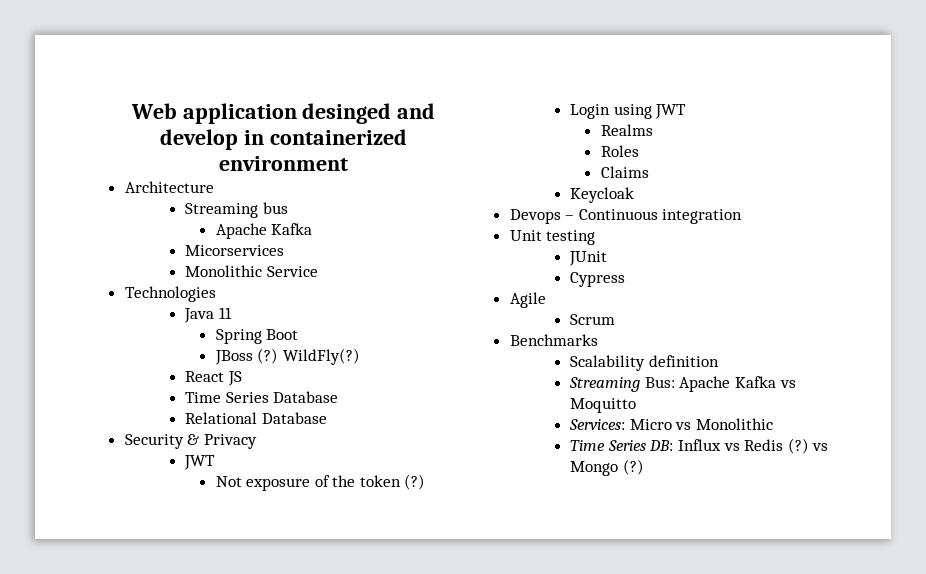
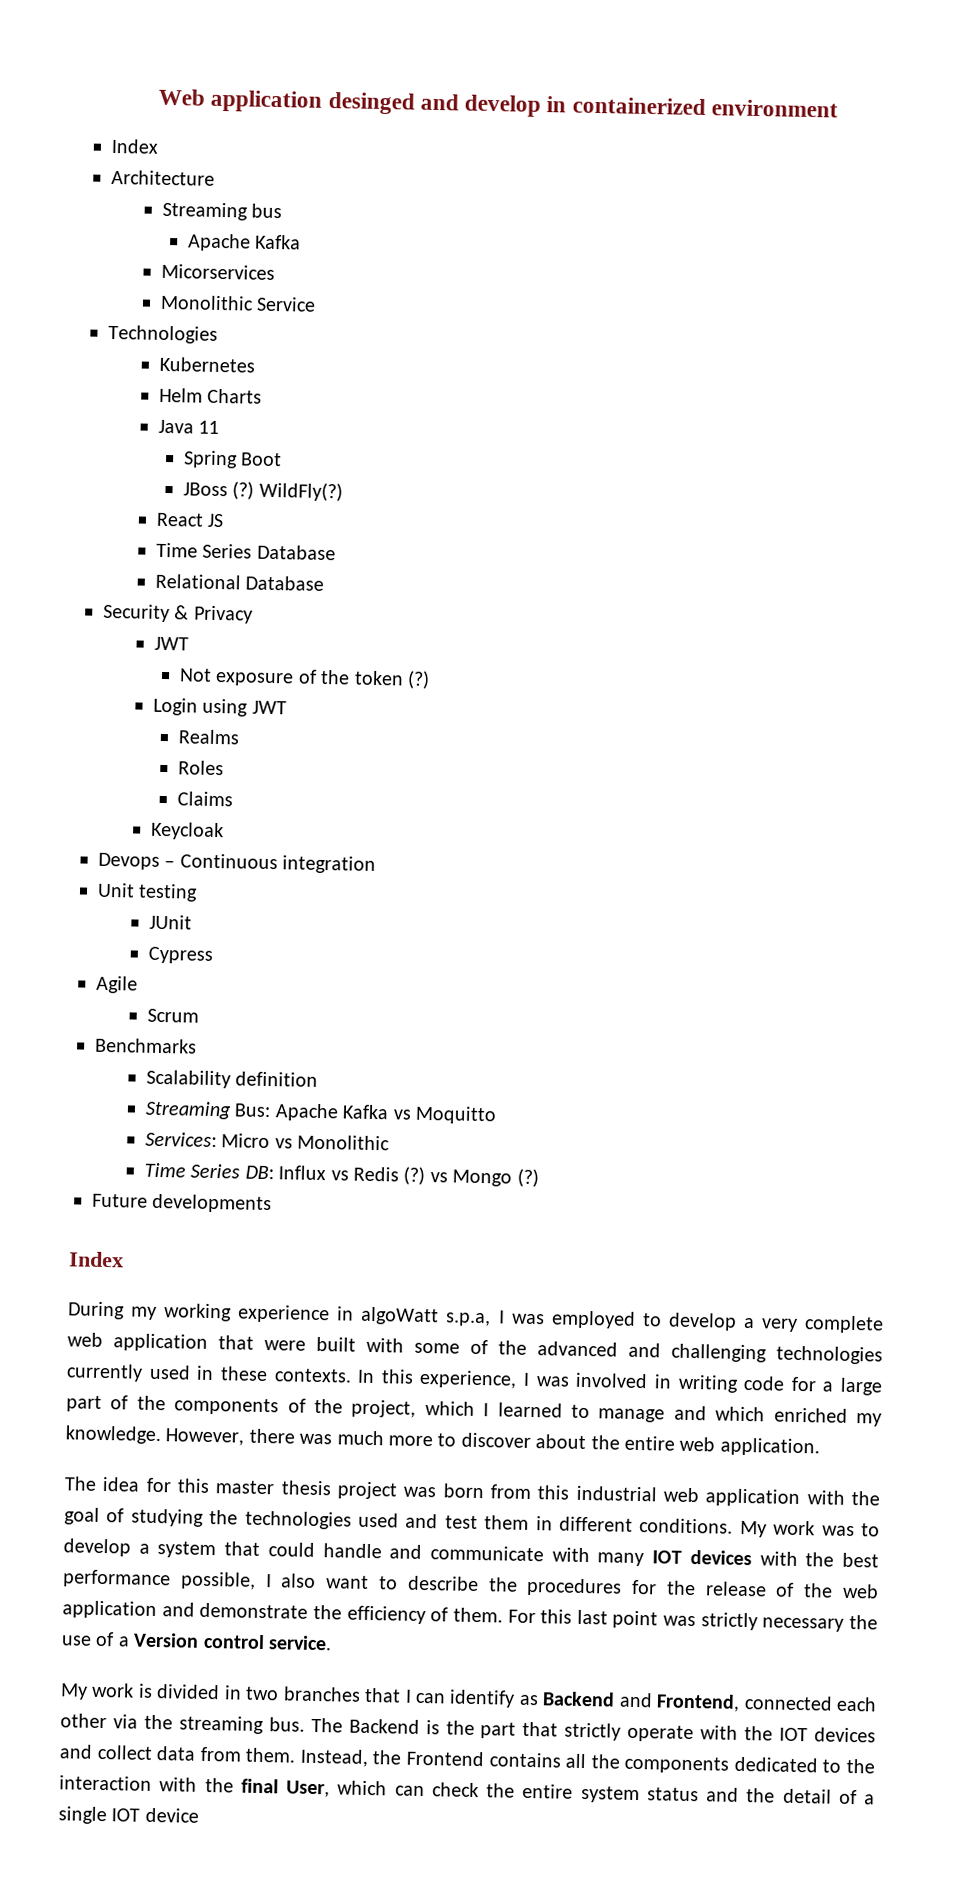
(348, 163) none -> [111,138,159,154] // Index
(216, 294) none -> [159,356,256,373] [159,387,263,404] // Kubernetes // Helm Charts
(644, 467) none -> [92,1193,273,1214] [68,1251,124,1268] [68,1301,884,1334] [67,1332,883,1365] [66,1363,883,1396] [66,1395,882,1427] [65,1425,820,1457] [64,1476,880,1508] [64,1507,880,1538] [63,1538,879,1568] [63,1569,880,1599] [62,1600,878,1632] [61,1631,332,1651] [60,1682,877,1712] [60,1713,876,1743] [59,1744,875,1774] [59,1775,875,1805] [58,1806,199,1825] // Future developments // Index // During my working experience in algoWatt s.p.a, I was employed to develop a very complete web application that were built with some of the advanced and challenging technologies currently used in these contexts. In this experience, I was involved in writing code for a large part of the components of the project, which I learned to manage and which enriched my knowledge. However, there was much more to discover about the entire web application. // The idea for this master thesis project was born from this industrial web application with the goal of studying the technologies used and test them in different conditions. My work was to develop a system that could handle and communicate with many IOT devices with the best performance possible, I also want to describe the procedures for the release of the web application and demonstrate the efficiency of them. For this last point was strictly necessary the use of a Version control service. // My work is divided in two branches that I can identify as Backend and Frontend, connected each other via the streaming bus. The Backend is the part that strictly operate with the IOT devices and collect data from them. Instead, the Frontend contains all the components dedicated to the interaction with the final User, which can check the entire system status and the detail of a single IOT device

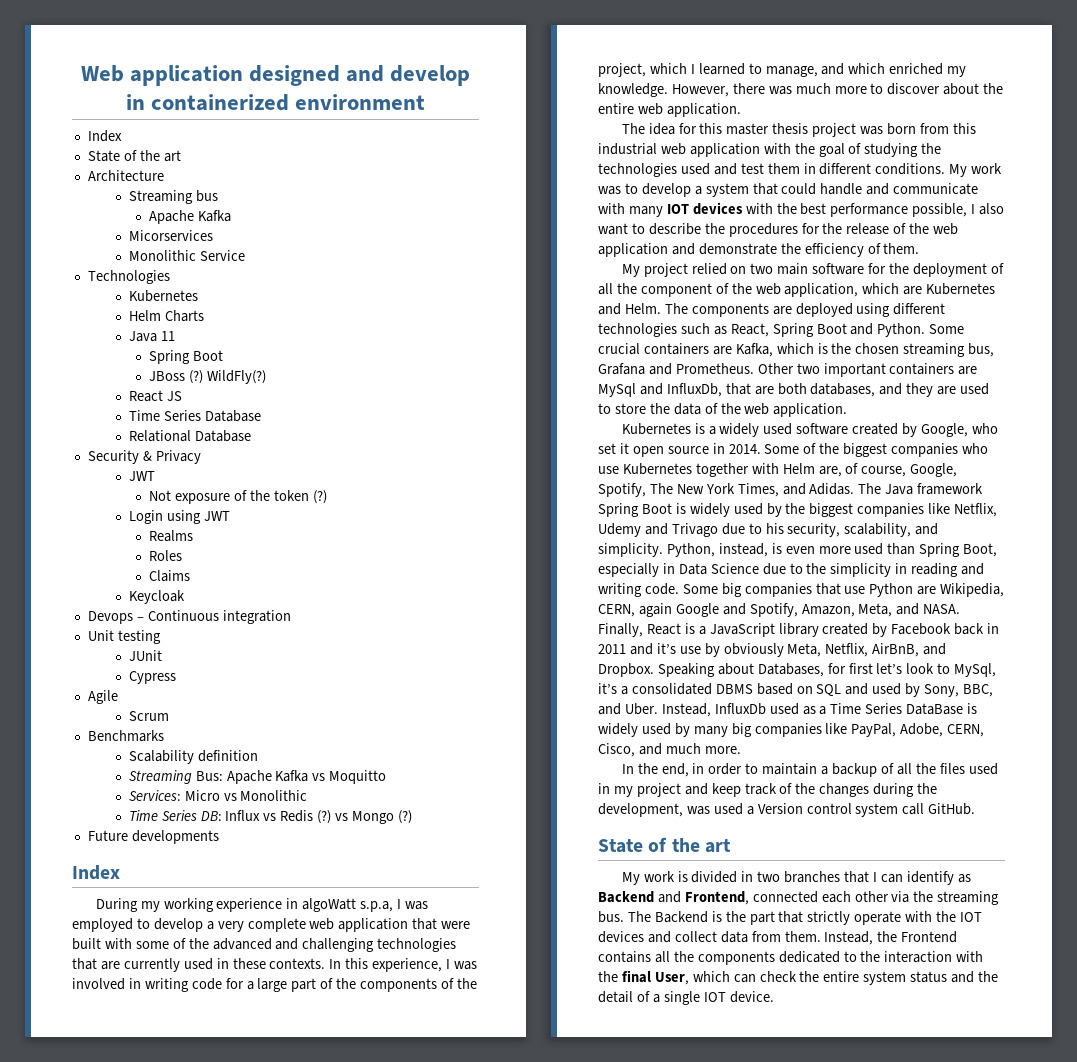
[327,91,415,115] desinged -> [249,65,340,86] designed
(159, 146) none -> [87,150,181,162] // State of the art
(883, 1355) none -> [72,958,120,970] that are
[598,1408,666,1423] manage -> [765,66,818,77] manage,
[507,1609,878,1632] [61,1631,332,1651] For this last point was strictly necessary the use of a Version control service. -> [621,263,1004,277] [598,283,996,297] [598,303,946,317] [598,323,965,337] [598,343,995,357] [598,363,978,377] [598,383,990,397] [598,403,848,417] [621,423,998,437] [598,443,989,457] [598,463,958,477] [598,483,984,497] [598,503,998,517] [598,523,939,537] [598,543,998,557] [598,563,985,577] [598,583,1005,597] [598,603,961,617] [598,623,1000,637] [598,643,947,657] [598,663,997,677] [598,683,994,697] [598,703,978,717] [598,723,985,737] [598,743,741,757] [621,763,998,777] [598,783,938,797] [598,803,976,817] [598,837,731,853] // My project relied on two main software for the deployment of all the component of the web application, which are Kubernetes and Helm. The components are deployed using different technologies such as React, Spring Boot and Python. Some crucial containers are Kafka, which is the chosen streaming bus, Grafana and Prometheus. Other two important containers are MySql and InfluxDb, that are both databases, and they are used to store the data of the web application. // Kubernetes is a widely used software created by Google, who set it open source in 2014. Some of the biggest companies who use Kubernetes together with Helm are, of course, Google, Spotify, The New York Times, and Adidas. The Java framework Spring Boot is widely used by the biggest companies like Netflix, Udemy and Trivago due to his security, scalability, and simplicity. Python, instead, is even more used than Spring Boot, especially in Data Science due to the simplicity in reading and writing code. Some big companies that use Python are Wikipedia, CERN, again Google and Spotify, Amazon, Meta, and NASA. Finally, React is a JavaScript library created by Facebook back in 2011 and it’s use by obviously Meta, Netflix, AirBnB, and Dropbox. Speaking about Databases, for first let’s look to MySql, it’s a consolidated DBMS based on SQL and used by Sony, BBC, and Uber. Instead, InfluxDb used as a Time Series DataBase is widely used by many big companies like PayPal, Adobe, CERN, Cisco, and much more. // In the end, in order to maintain a backup of all the files used in my project and keep track of the changes during the development, was used a Version control system call GitHub. // State of the art
[144,1807,199,1823] device -> [729,991,774,1003] device.

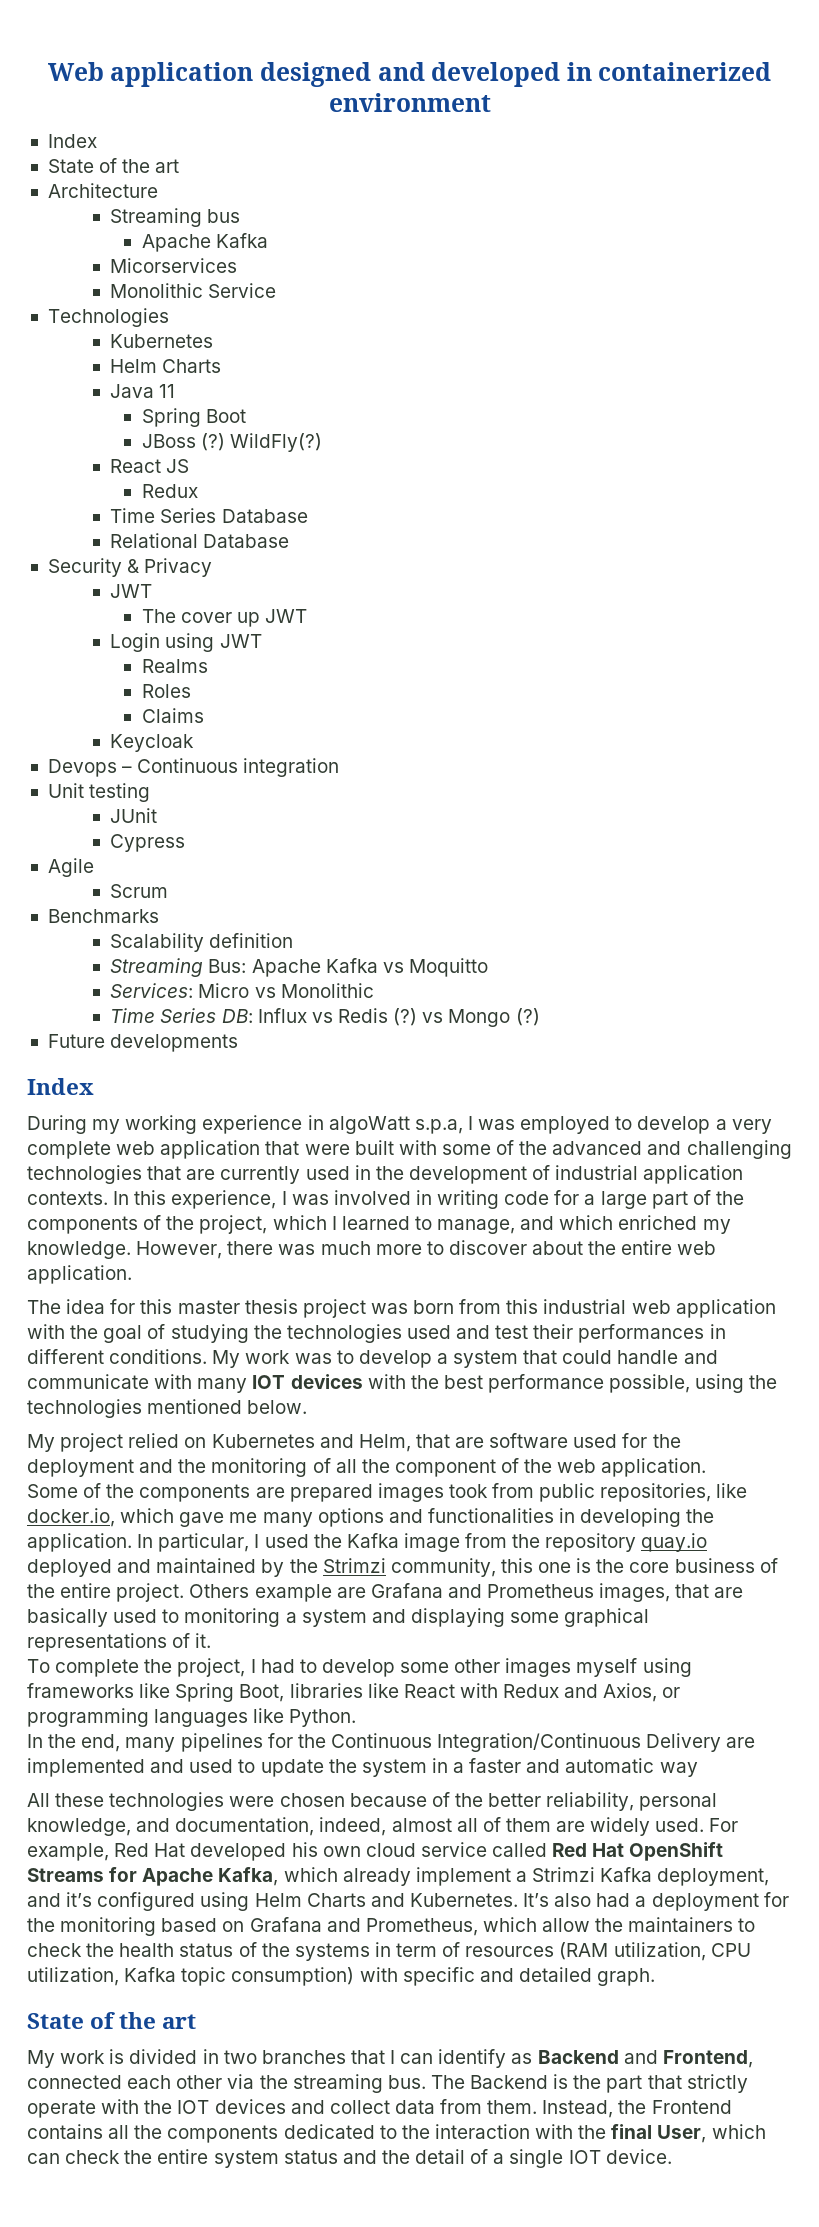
[390,65,471,86] develop -> [431,62,561,87] developed
(182, 396) none -> [141,484,198,498] // Redux
[149,490,327,504] Not exposure of the token (?) -> [141,609,307,627] The cover up JWT
[232,958,266,969] these -> [375,1165,744,1184] the development of industrial application
[767,163,800,174] them -> [533,1324,705,1343] their performances
[971,203,1005,215] [598,223,959,237] [598,243,920,257] [621,263,987,277] I also want to describe the procedures for the release of the web application and demonstrate the efficiency of them. // My project relied on two main software for the deployment -> [695,1374,778,1393] [27,1399,308,1418] [27,1433,681,1452] [27,1458,308,1477] using the technologies mentioned below. // My project relied on Kubernetes and Helm, that are software used for the deployment and the monitoring
[784,283,996,297] [598,303,946,317] [598,323,965,337] [598,343,995,357] [598,363,978,377] [598,383,990,397] [598,403,848,417] [621,423,998,437] [598,443,989,457] [598,463,958,477] [598,483,984,497] [598,503,998,517] [598,523,939,537] [598,543,998,557] [598,563,985,577] [598,583,1005,597] [598,603,961,617] [598,623,1000,637] [598,643,947,657] [598,663,997,677] [598,683,994,697] [598,703,978,717] [598,723,985,737] [598,743,741,757] [621,763,998,777] [598,783,938,797] [598,803,976,817] application, which are Kubernetes and Helm. The components are deployed using different technologies such as React, Spring Boot and Python. Some crucial containers are Kafka, which is the chosen streaming bus, Grafana and Prometheus. Other two important containers are MySql and InfluxDb, that are both databases, and they are used to store the data of the web application. // Kubernetes is a widely used software created by Google, who set it open source in 2014. Some of the biggest companies who use Kubernetes together with Helm are, of course, Google, Spotify, The New York Times, and Adidas. The Java framework Spring Boot is widely used by the biggest companies like Netflix, Udemy and Trivago due to his security, scalability, and simplicity. Python, instead, is even more used than Spring Boot, especially in Data Science due to the simplicity in reading and writing code. Some big companies that use Python are Wikipedia, CERN, again Google and Spotify, Amazon, Meta, and NASA. Finally, React is a JavaScript library created by Facebook back in 2011 and it’s use by obviously Meta, Netflix, AirBnB, and Dropbox. Speaking about Databases, for first let’s look to MySql, it’s a consolidated DBMS based on SQL and used by Sony, BBC, and Uber. Instead, InfluxDb used as a Time Series DataBase is widely used by many big companies like PayPal, Adobe, CERN, Cisco, and much more. // In the end, in order to maintain a backup of all the files used in my project and keep track of the changes during the development, was used a Version control system call GitHub. -> [601,1458,707,1477] [27,1483,748,1502] [27,1508,715,1527] [27,1533,708,1552] [27,1558,778,1577] [27,1583,744,1602] [27,1608,650,1627] [27,1633,212,1652] [27,1658,692,1677] [27,1683,681,1702] [27,1708,357,1727] [27,1733,756,1752] [27,1758,698,1777] [27,1792,718,1811] [27,1817,739,1836] [27,1842,724,1861] [27,1867,770,1886] [27,1892,789,1911] [27,1917,756,1936] [27,1942,751,1961] [27,1967,656,1986] application. // Some of the components are prepared images took from public repositories, like docker.io, which gave me many options and functionalities in developing the application. In particular, I used the Kafka image from the repository quay.io deployed and maintained by the Strimzi community, this one is the core business of the entire project. Others example are Grafana and Prometheus images, that are basically used to monitoring a system and displaying some graphical representations of it. // To complete the project, I had to develop some other images myself using frameworks like Spring Boot, libraries like React with Redux and Axios, or programming languages like Python. // In the end, many pipelines for the Continuous Integration/Continuous Delivery are implemented and used to update the system in a faster and automatic way // All these technologies were chosen because of the better reliability, personal knowledge, and documentation, indeed, almost all of them are widely used. For example, Red Hat developed his own cloud service called Red Hat OpenShift Streams for Apache Kafka, which already implement a Strimzi Kafka deployment, and it’s configured using Helm Charts and Kubernetes. It’s also had a deployment for the monitoring based on Grafana and Prometheus, which allow the maintainers to check the health status of the systems in term of resources (RAM utilization, CPU utilization, Kafka topic consumption) with specific and detailed graph.

